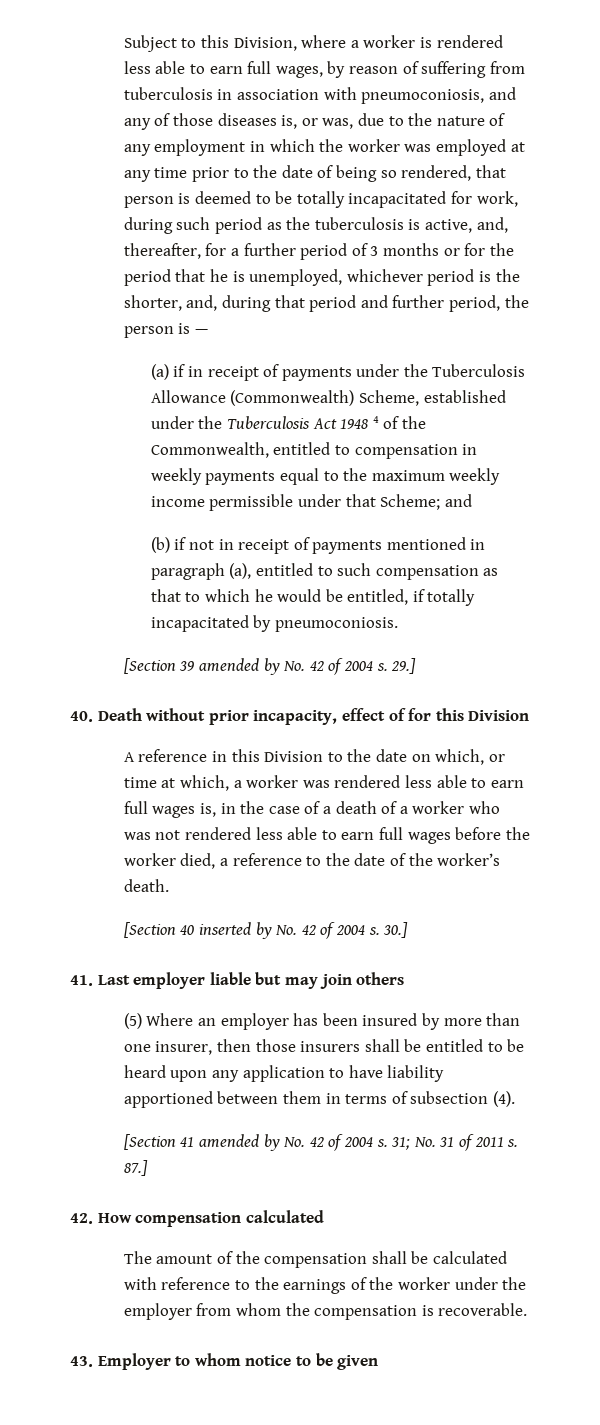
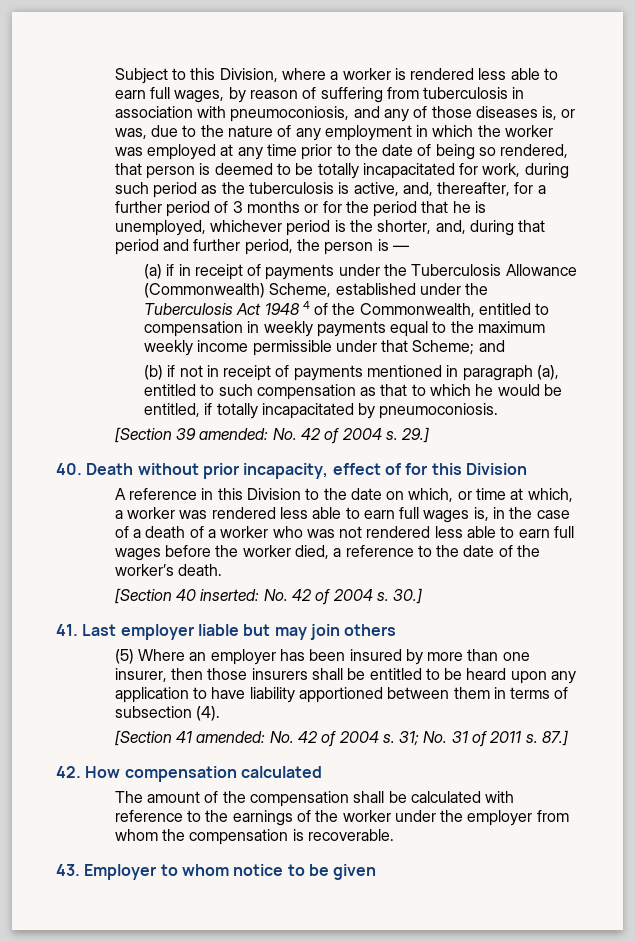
[199,658,280,675] amended by -> [199,428,269,440] amended:
[199,922,272,939] inserted by -> [200,589,260,601] inserted:
[199,1134,280,1151] amended by -> [196,731,266,743] amended:

